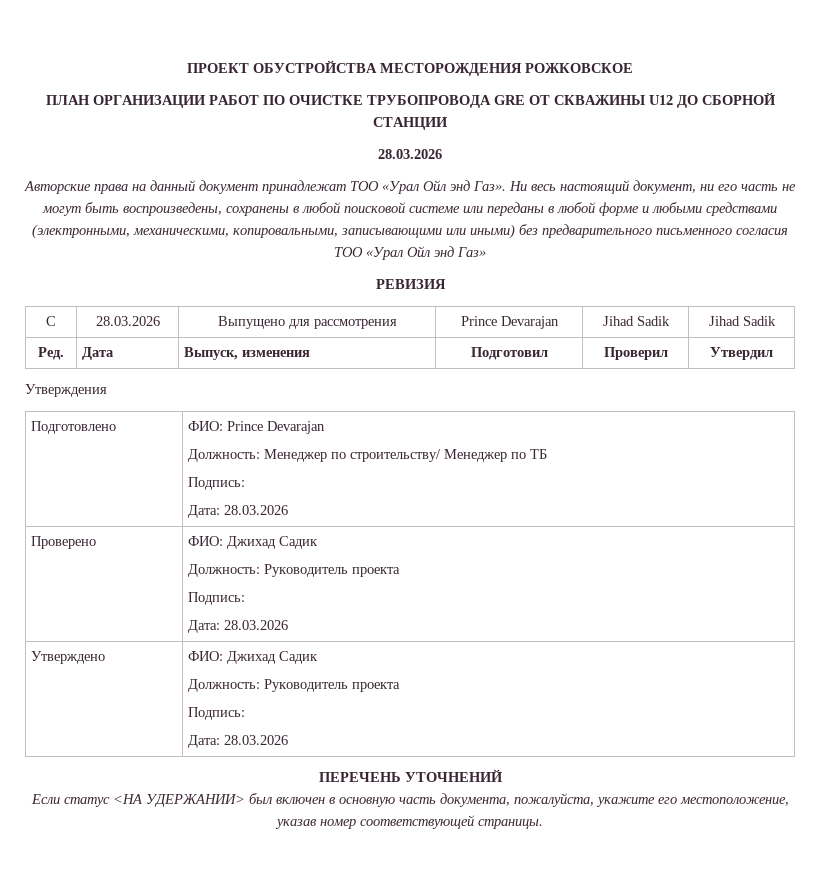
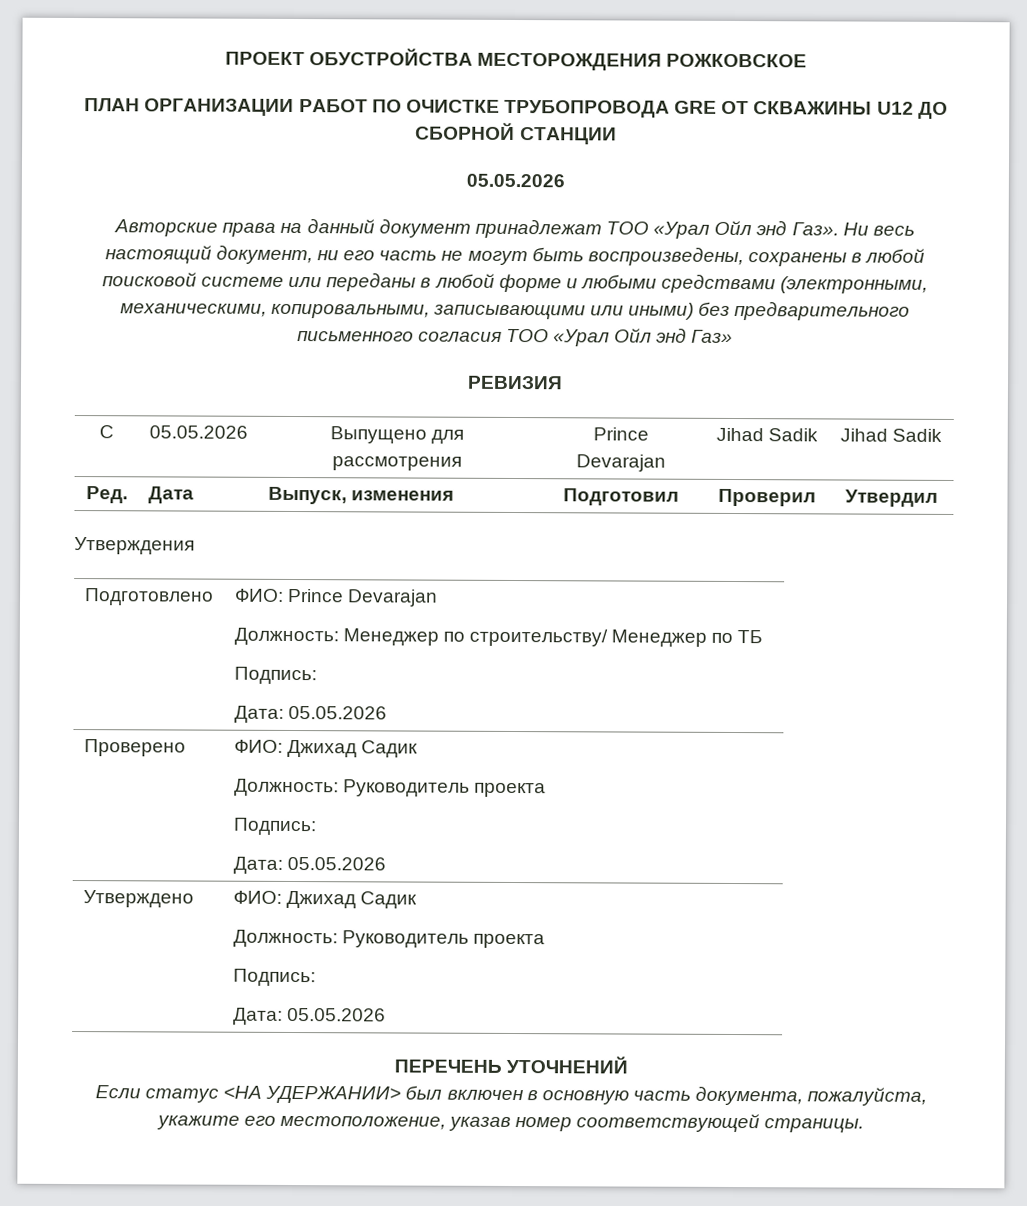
[378,149,442,159] 28.03.2026 -> [465,173,565,188] 05.05.2026
[95,316,160,326] 28.03.2026 -> [148,425,248,439] 05.05.2026
[223,505,288,515] 28.03.2026 -> [287,705,387,720] 05.05.2026
[223,620,288,630] 28.03.2026 -> [286,856,386,871] 05.05.2026
[223,735,288,745] 28.03.2026 -> [286,1007,386,1022] 05.05.2026

